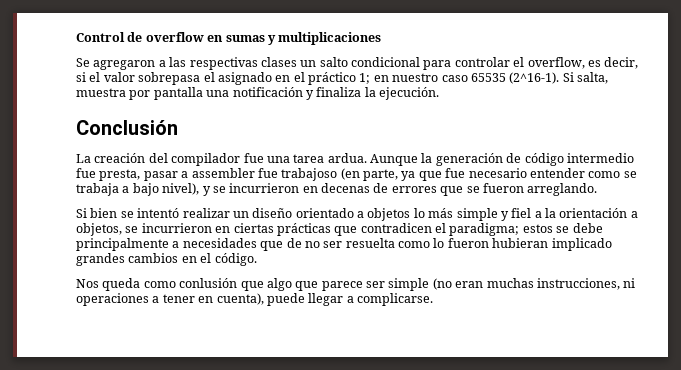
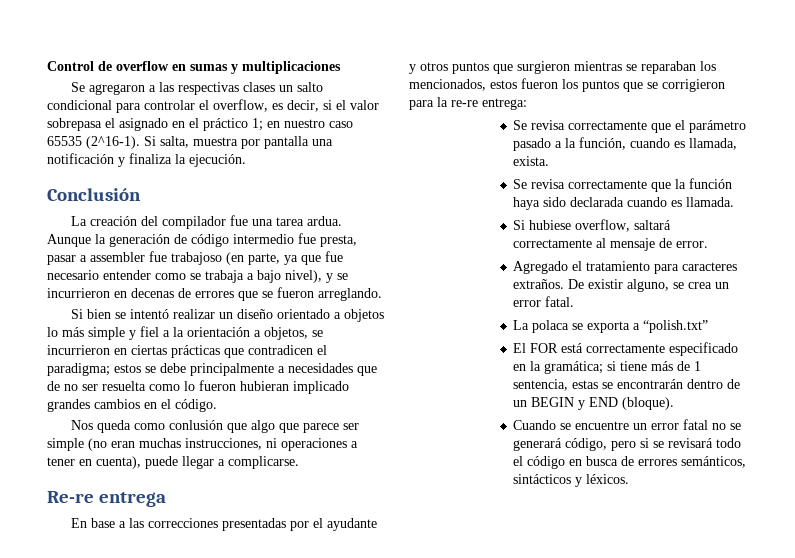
(433, 299) none -> [47,491,167,507] [70,518,377,531] [409,61,716,74] [409,78,725,92] [409,97,527,110] [513,120,747,133] [513,137,738,151] [513,156,550,166] [513,178,733,192] [513,197,735,210] [513,219,672,232] [513,238,709,251] [513,261,738,274] [513,279,730,292] [513,296,575,307] [513,320,709,333] [513,342,739,356] [513,361,702,374] [513,379,741,391] [513,397,675,410] [513,419,742,430] [513,438,742,451] [513,456,747,469] [513,474,630,487] // Re-re entrega // En base a las correcciones presentadas por el ayudante y otros puntos que surgieron mientras se reparaban los mencionados, estos fueron los puntos que se corrigieron para la re-re entrega: // Se revisa correctamente que el parámetro pasado a la función, cuando es llamada, exista. // Se revisa correctamente que la función haya sido declarada cuando es llamada. // Si hubiese overflow, saltará correctamente al mensaje de error. // Agregado el tratamiento para caracteres extraños. De existir alguno, se crea un error fatal. // La polaca se exporta a “polish.txt” // El FOR está correctamente especificado en la gramática; si tiene más de 1 sentencia, estas se encontrarán dentro de un BEGIN y END (bloque). // Cuando se encuentre un error fatal no se generará código, pero si se revisará todo el código en busca de errores semánticos, sintácticos y léxicos.

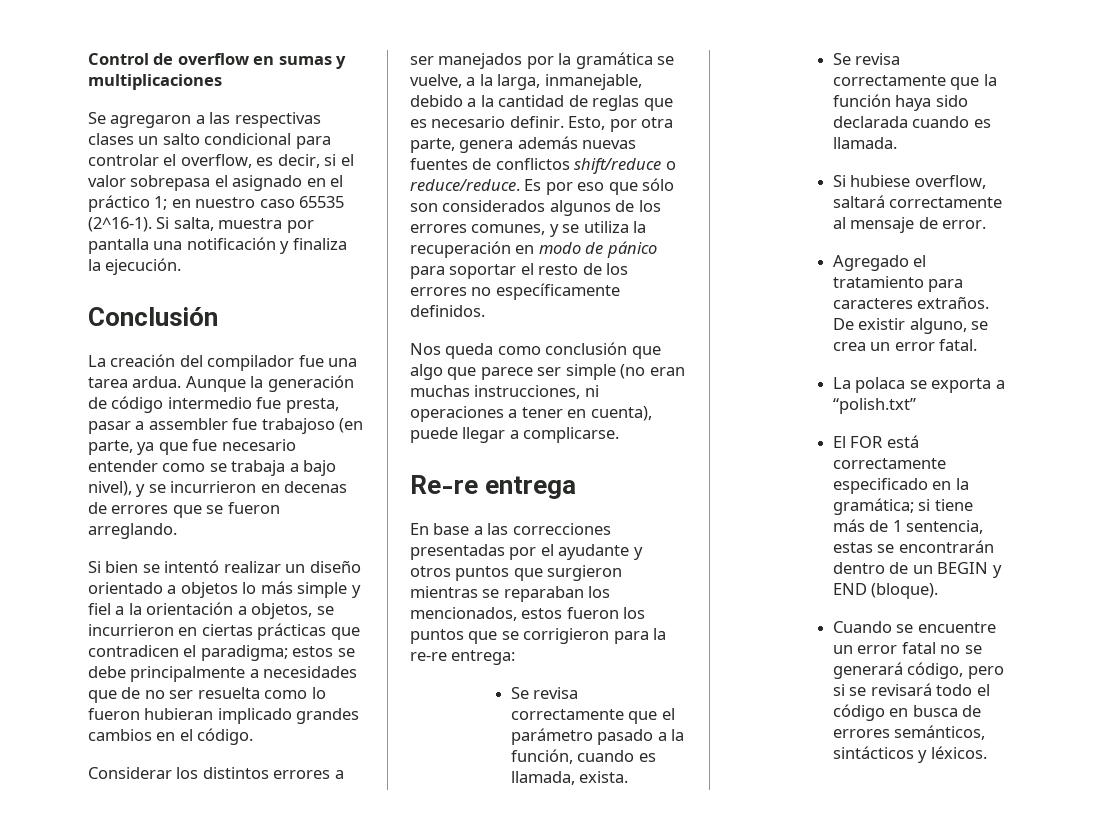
(217, 405) none -> [88,767,344,779] [410,52,675,69] [410,74,642,90] [410,95,673,111] [410,116,674,132] [410,136,637,153] [410,158,676,174] [410,178,675,195] [410,200,661,216] [410,221,647,237] [410,241,657,258] [410,263,629,279] [410,283,620,300] [410,305,485,317] // Considerar los distintos errores a ser manejados por la gramática se vuelve, a la larga, inmanejable, debido a la cantidad de reglas que es necesario definir. Esto, por otra parte, genera además nuevas fuentes de conflictos shift/reduce o reduce/reduce. Es por eso que sólo son considerados algunos de los errores comunes, y se utiliza la recuperación en modo de pánico para soportar el resto de los errores no específicamente definidos.
[168,420,223,430] conlusión -> [545,342,628,355] conclusión

